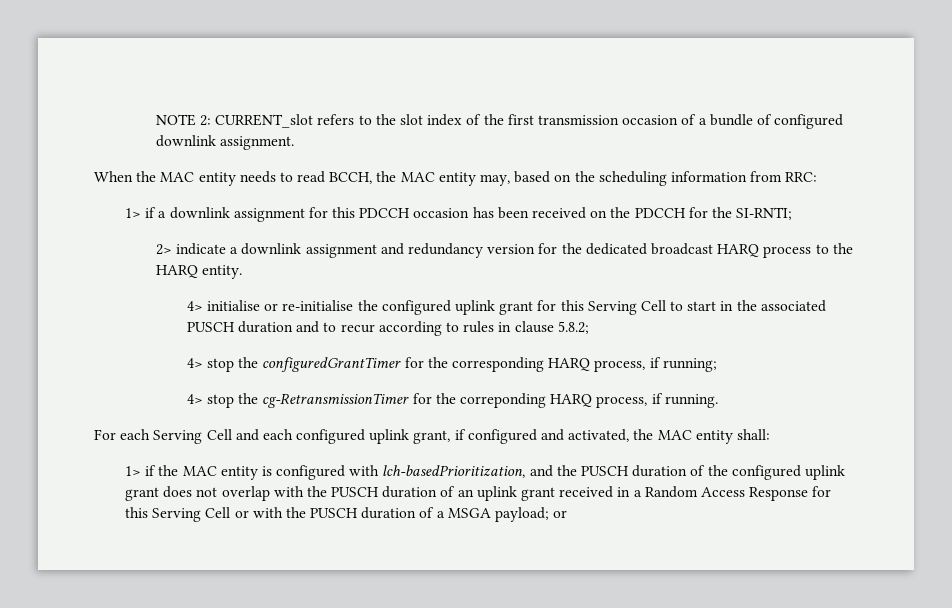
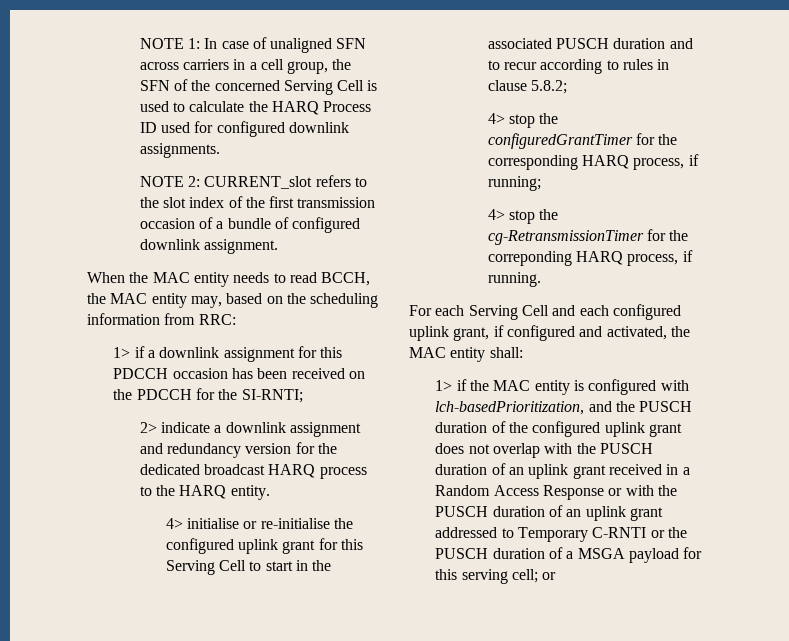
[155,114,196,126] NOTE -> [139,37,367,53] [139,59,352,74] [139,79,378,95] [139,101,372,115] [139,121,349,137] [139,143,220,158] [139,176,184,187] NOTE 1: In case of unaligned SFN across carriers in a cell group, the SFN of the concerned Serving Cell is used to calculate the HARQ Process ID used for configured downlink assignments. // NOTE
[812,486,832,497] [124,507,231,522] for this Serving Cell -> (604, 492) none
[436,507,550,522] a MSGA payload; -> [566,506,663,521] [435,527,687,542] [435,547,703,563] [435,569,538,584] an uplink grant addressed to Temporary C-RNTI or the PUSCH duration of a MSGA payload for this serving cell;

